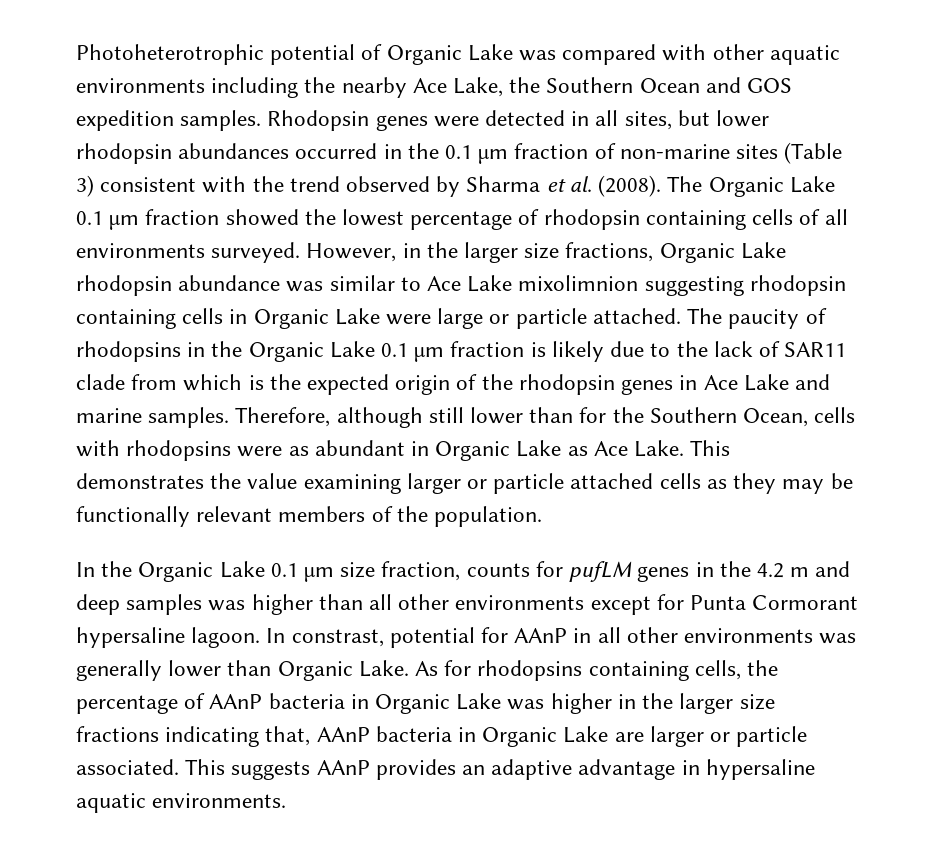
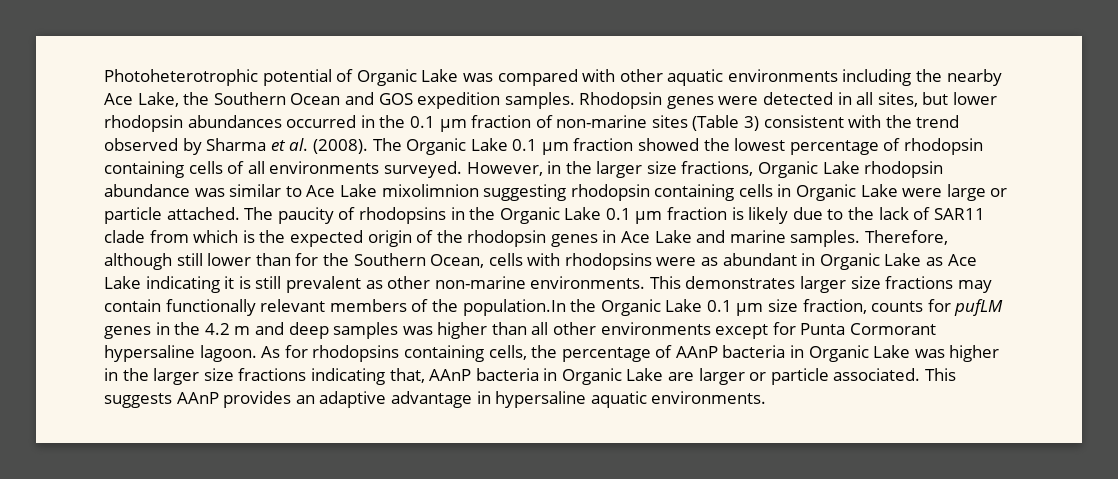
[634,440,731,457] [76,473,853,494] Lake. This demonstrates the value examining larger or particle attached cells as they may be -> [104,276,992,293] [104,299,161,312] Lake indicating it is still prevalent as other non-marine environments. This demonstrates larger size fractions may contain
[434,506,543,527] [76,562,95,577] population. // In -> [462,299,566,316] population.In
[266,627,857,648] [76,660,409,681] In constrast, potential for AAnP in all other environments was generally lower than Organic Lake. -> (257, 353) none

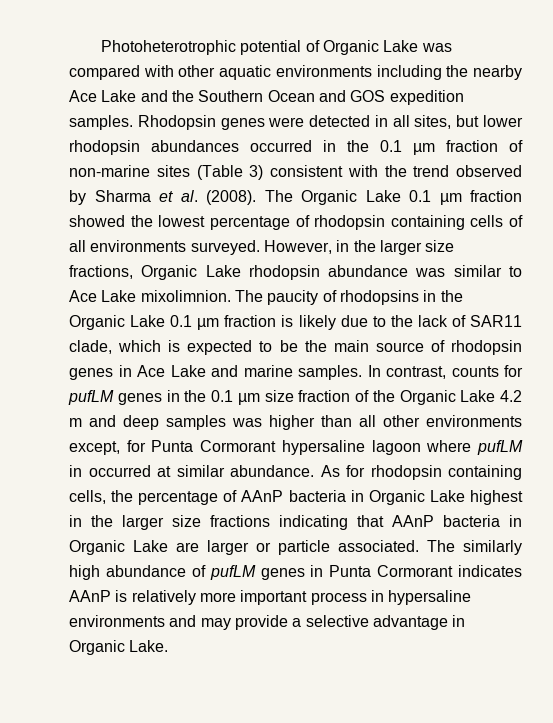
[137,92,179,107] Lake, -> [101,90,168,102] Lake and
[381,184,1008,201] [104,207,240,224] mixolimnion suggesting rhodopsin containing cells in Organic Lake were large or particle attached. -> [140,290,231,302] mixolimnion.
[104,230,463,247] clade from which is the expected origin of the -> [69,340,445,355] clade, which is expected to be the main source of
[865,230,949,245] [104,253,977,270] [104,276,992,293] [104,299,867,316] Therefore, although still lower than for the Southern Ocean, cells with rhodopsins were as abundant in Organic Lake as Ace Lake indicating it is still prevalent as other non-marine environments. This demonstrates larger size fractions may contain functionally relevant members of the population.In the Organic Lake 0.1 µm size fraction, -> [367,365,446,379] In contrast,
(201, 328) none -> [211,390,496,405] 0.1 µm size fraction of the Organic Lake
[715,324,769,339] except -> [69,441,120,455] except,
[199,345,257,362] lagoon. -> [371,440,523,455] [69,465,314,477] lagoon where pufLM in occurred at similar abundance.
[312,345,400,362] rhodopsins -> [370,465,442,480] rhodopsin
[914,345,1000,362] was higher -> [469,490,523,505] highest
[389,368,425,383] that, -> [357,515,384,527] that
[925,368,957,381] [104,391,767,408] This suggests AAnP provides an adaptive advantage in hypersaline aquatic environments. -> [427,540,522,555] [69,565,522,580] [69,590,472,605] [69,615,466,630] [69,640,169,655] The similarly high abundance of pufLM genes in Punta Cormorant indicates AAnP is relatively more important process in hypersaline environments and may provide a selective advantage in Organic Lake.

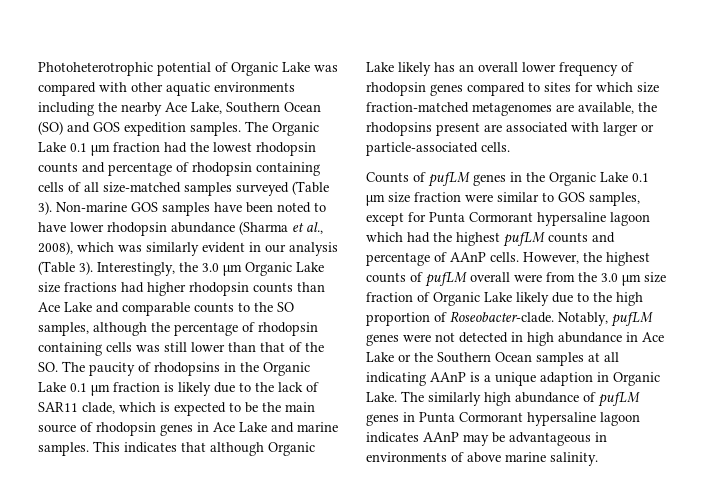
[101,90,315,102] Lake and the Southern Ocean -> [191,102,321,114] [38,121,63,135] Lake, Southern Ocean (SO)
[137,115,523,130] [69,140,523,155] [69,165,522,180] [69,190,256,205] Rhodopsin genes were detected in all sites, but lower rhodopsin abundances occurred in the 0.1 µm fraction of non-marine sites (Table 3) consistent with the trend observed by Sharma et al. (2008). -> (241, 129) none
[69,215,125,227] showed -> [164,142,187,153] had
(206, 221) none -> [256,142,316,156] [38,162,105,173] rhodopsin counts and
[90,240,455,255] [69,265,522,280] [69,290,231,302] environments surveyed. However, in the larger size fractions, Organic Lake rhodopsin abundance was similar to Ace Lake mixolimnion. -> [103,181,329,196] [38,201,326,216] [38,221,323,236] [38,241,338,256] [38,261,324,276] [38,282,325,296] [38,302,294,316] [38,322,318,336] [38,342,324,356] [38,362,58,372] size-matched samples surveyed (Table 3). Non-marine GOS samples have been noted to have lower rhodopsin abundance (Sharma et al., 2008), which was similarly evident in our analysis (Table 3). Interestingly, the 3.0 µm Organic Lake size fractions had higher rhodopsin counts than Ace Lake and comparable counts to the SO samples, although the percentage of rhodopsin containing cells was still lower than that of the SO.
[367,365,523,379] In contrast, counts for -> [93,441,315,456] [366,62,634,76] [366,82,659,96] [366,102,657,116] [366,122,654,136] [366,142,510,156] [366,172,426,183] This indicates that although Organic Lake likely has an overall lower frequency of rhodopsin genes compared to sites for which size fraction-matched metagenomes are available, the rhodopsins present are associated with larger or particle-associated cells. // Counts of
(207, 396) none -> [549,172,628,186] Organic Lake
[355,390,522,405] [69,415,522,430] [69,441,120,455] of the Organic Lake 4.2 m and deep samples was higher than all other environments except, -> [465,192,640,206] [366,212,404,226] were similar to GOS samples, except
[426,440,523,455] [69,465,522,480] [69,490,523,505] [69,515,522,530] [69,540,419,555] where pufLM in occurred at similar abundance. As for rhodopsin containing cells, the percentage of AAnP bacteria in Organic Lake highest in the larger size fractions indicating that AAnP bacteria in Organic Lake are larger or particle associated. -> [366,232,615,247] [366,252,650,266] [366,272,666,287] [366,292,643,306] [366,311,653,327] [366,332,664,346] [366,352,619,366] [366,372,660,386] [366,392,397,402] which had the highest pufLM counts and percentage of AAnP cells. However, the highest counts of pufLM overall were from the 3.0 µm size fraction of Organic Lake likely due to the high proportion of Roseobacter-clade. Notably, pufLM genes were not detected in high abundance in Ace Lake or the Southern Ocean samples at all indicating AAnP is a unique adaption in Organic Lake.
[458,565,522,577] [69,590,472,605] [69,615,466,630] [69,640,169,655] indicates AAnP is relatively more important process in hypersaline environments and may provide a selective advantage in Organic Lake. -> [527,412,640,426] [366,432,607,446] [366,452,598,466] hypersaline lagoon indicates AAnP may be advantageous in environments of above marine salinity.

